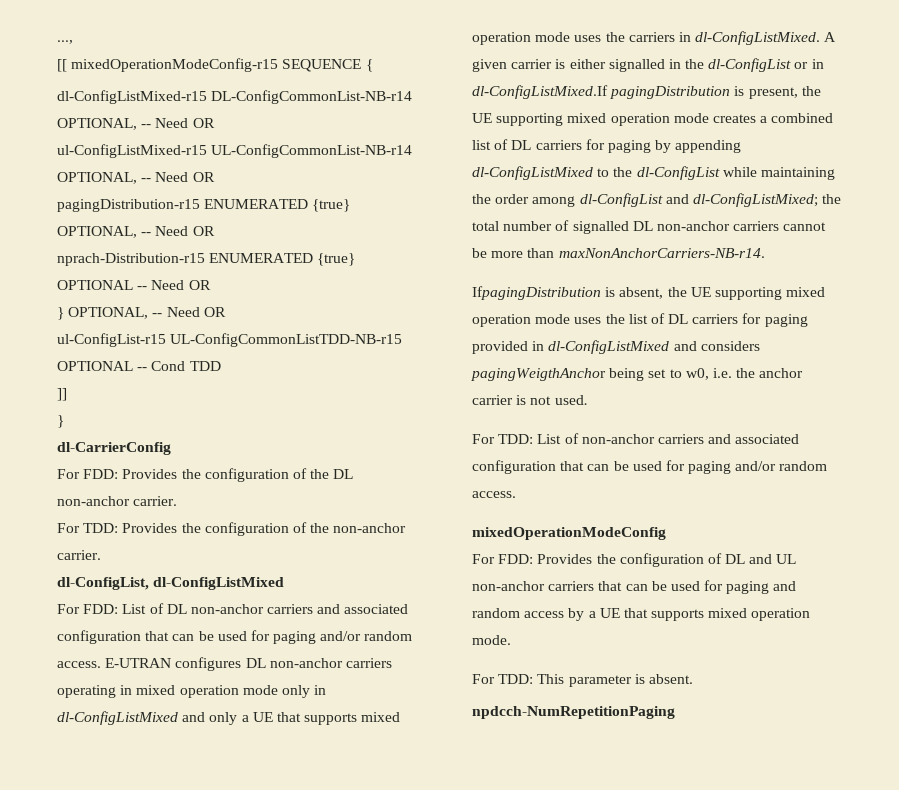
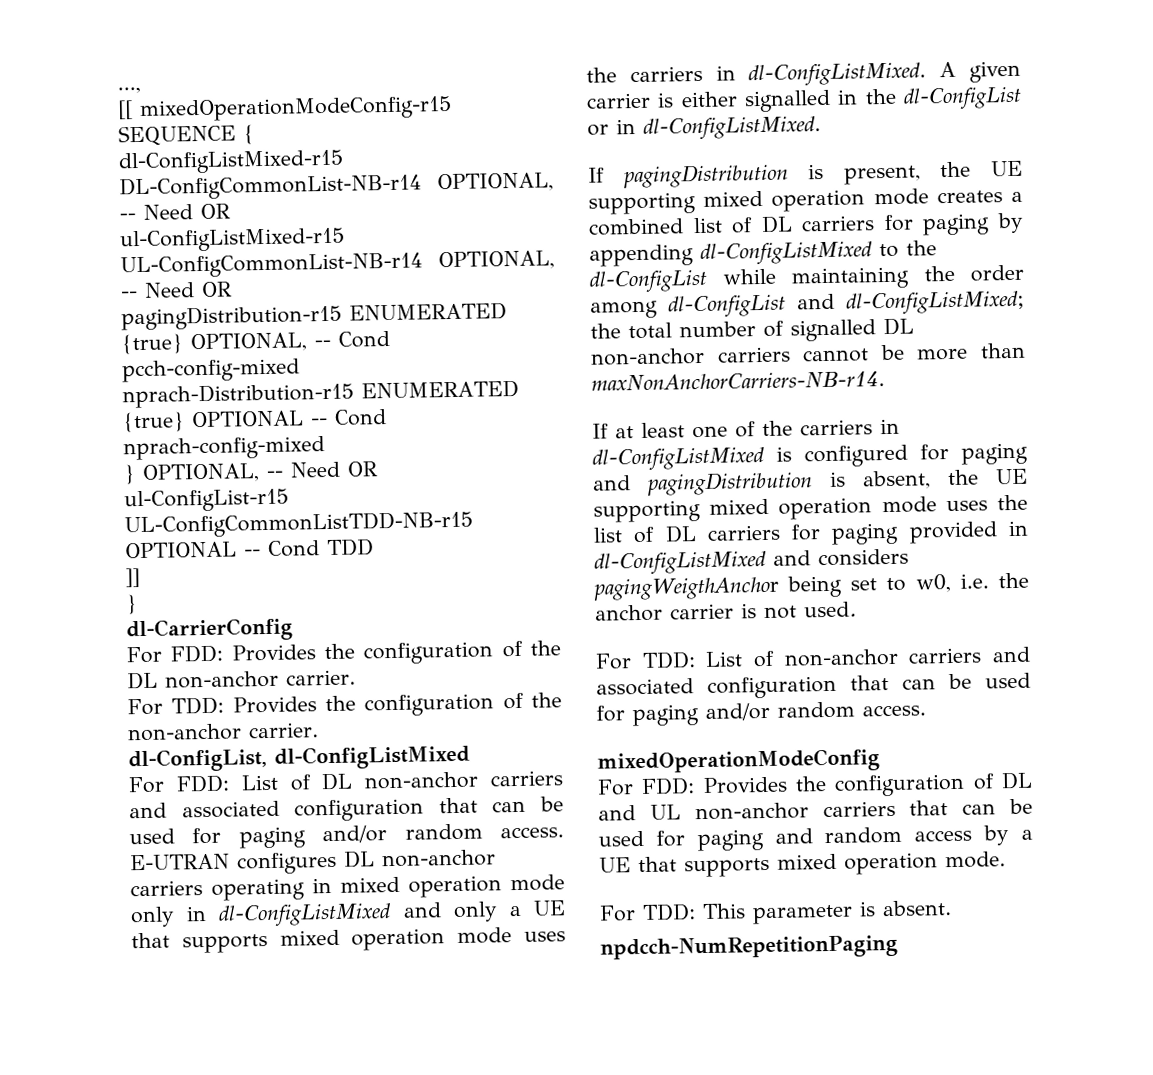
[155,226,215,236] Need OR -> [338,330,390,348] [122,358,300,383] Cond pcch-config-mixed
[151,280,211,290] Need OR -> [334,409,387,426] [123,436,325,461] Cond nprach-config-mixed
[472,85,608,99] dl-ConfigListMixed.If -> [643,116,821,140] [588,167,605,183] dl-ConfigListMixed. // If
[472,286,601,300] IfpagingDistribution -> [592,418,900,439] [592,442,1028,471] [593,471,813,496] If at least one of the carriers in dl-ConfigListMixed is configured for paging and pagingDistribution

